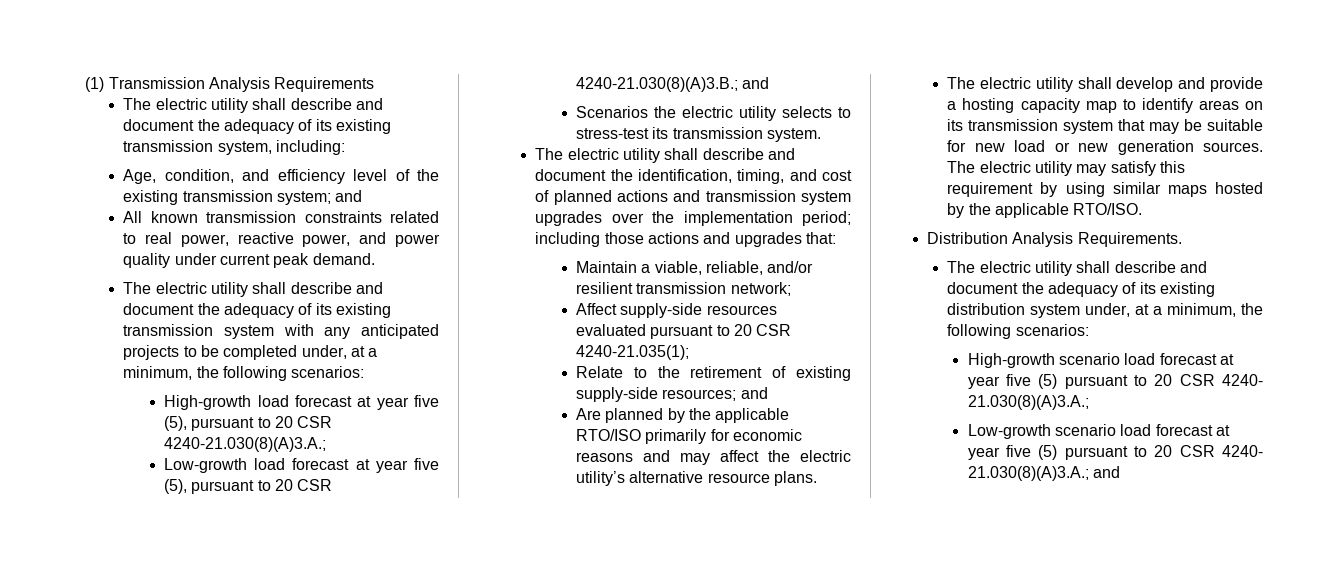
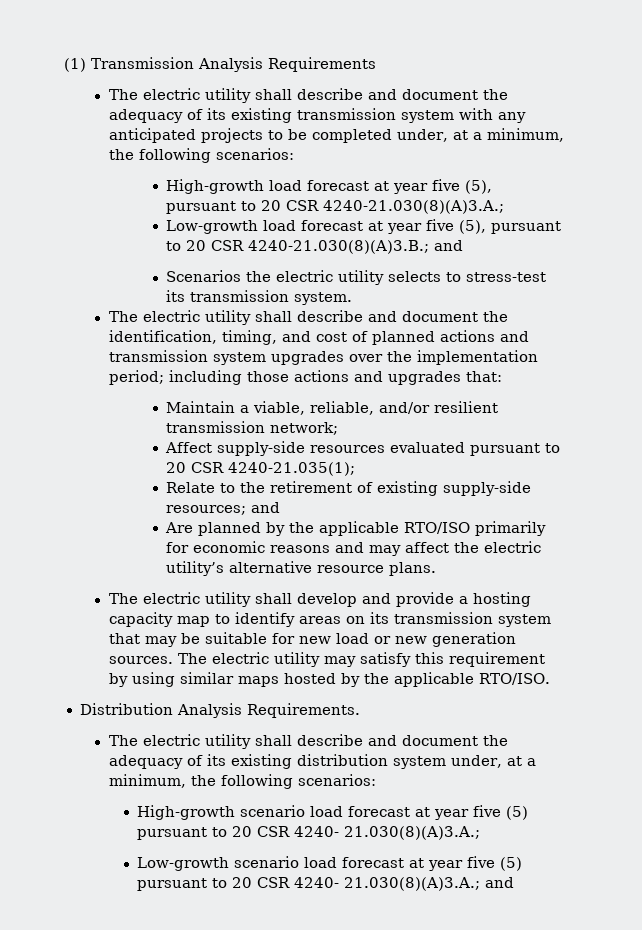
[123,98,383,113] [123,119,391,134] [123,140,346,155] [123,169,440,184] [123,190,363,205] [123,211,440,223] [123,232,440,247] [123,253,375,268] // The electric utility shall describe and document the adequacy of its existing transmission system, including: // Age, condition, and efficiency level of the existing transmission system; and // All known transmission constraints related to real power, reactive power, and power quality under current peak demand. -> (376, 64) none

